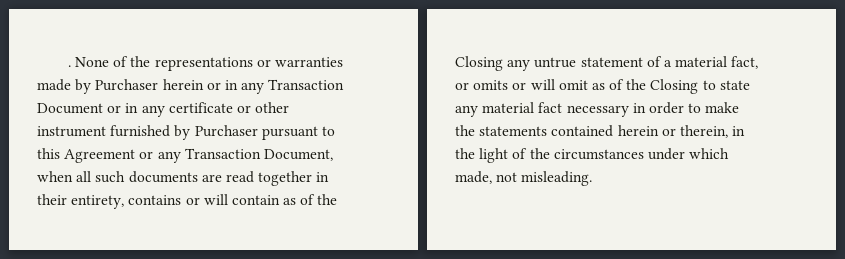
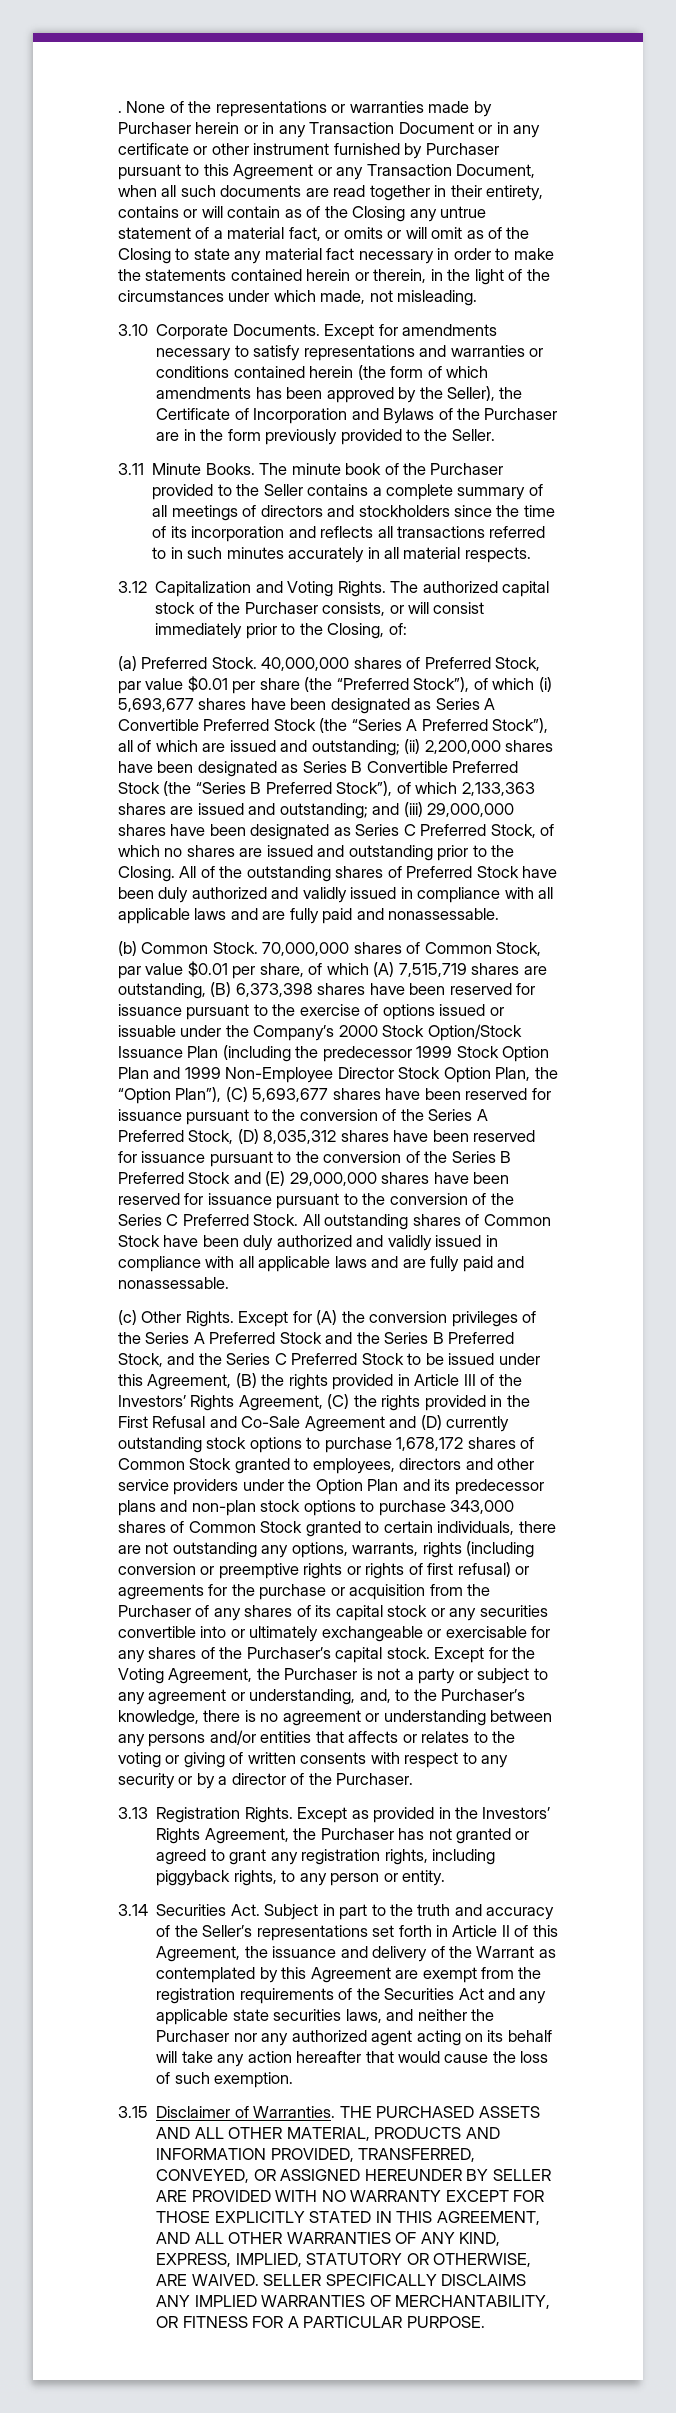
(593, 178) none -> [118,324,498,340] [156,345,543,361] [156,365,488,380] [156,386,523,403] [156,408,558,424] [156,429,495,445] [118,463,504,475] [152,484,543,500] [152,505,555,521] [152,526,546,542] [152,547,531,563] [118,581,549,597] [155,602,485,616] [155,623,407,639] [118,656,541,671] [118,676,552,694] [118,698,496,714] [118,718,549,733] [118,739,554,756] [118,761,519,777] [118,781,535,796] [118,802,515,819] [118,824,555,840] [118,845,515,861] [118,866,558,882] [118,887,554,903] [118,908,500,924] [118,941,542,956] [118,961,547,979] [118,982,536,999] [118,1004,504,1020] [118,1024,522,1041] [118,1045,550,1062] [118,1067,558,1083] [118,1087,551,1104] [118,1109,488,1125] [118,1129,536,1144] [118,1151,512,1167] [118,1171,510,1186] [118,1193,514,1209] [118,1214,551,1230] [118,1235,498,1251] [118,1256,525,1272] [118,1277,229,1289] [118,1310,537,1327] [118,1332,515,1344] [118,1353,540,1367] [118,1373,522,1390] [118,1394,530,1411] [118,1415,510,1432] [118,1437,535,1453] [118,1458,535,1474] [118,1479,544,1495] [118,1500,515,1516] [118,1521,556,1537] [118,1541,535,1558] [118,1562,530,1579] [118,1584,491,1600] [118,1605,548,1621] [118,1626,551,1642] [118,1647,536,1663] [118,1668,548,1684] [118,1689,526,1705] [118,1710,553,1726] [118,1730,516,1747] [118,1752,509,1768] [118,1773,414,1789] [118,1807,551,1823] [156,1828,530,1844] [156,1849,495,1865] [156,1870,445,1886] [118,1904,555,1920] [156,1925,558,1941] [156,1946,556,1962] [156,1967,542,1983] [156,1988,547,2004] [156,2009,494,2025] [156,2030,552,2046] [156,2051,549,2067] [156,2072,294,2088] [118,2106,540,2118] [156,2127,500,2141] [156,2148,476,2162] [156,2169,551,2183] [156,2190,544,2202] [156,2211,540,2225] [156,2232,500,2246] [156,2253,532,2267] [156,2274,527,2286] [156,2295,551,2309] [156,2316,485,2328] // 3.10 Corporate Documents. Except for amendments necessary to satisfy representations and warranties or conditions contained herein (the form of which amendments has been approved by the Seller), the Certificate of Incorporation and Bylaws of the Purchaser are in the form previously provided to the Seller. // 3.11 Minute Books. The minute book of the Purchaser provided to the Seller contains a complete summary of all meetings of directors and stockholders since the time of its incorporation and reflects all transactions referred to in such minutes accurately in all material respects. // 3.12 Capitalization and Voting Rights. The authorized capital stock of the Purchaser consists, or will consist immediately prior to the Closing, of: // (a) Preferred Stock. 40,000,000 shares of Preferred Stock, par value $0.01 per share (the “Preferred Stock”), of which (i) 5,693,677 shares have been designated as Series A Convertible Preferred Stock (the “Series A Preferred Stock”), all of which are issued and outstanding; (ii) 2,200,000 shares have been designated as Series B Convertible Preferred Stock (the “Series B Preferred Stock”), of which 2,133,363 shares are issued and outstanding; and (iii) 29,000,000 shares have been designated as Series C Preferred Stock, of which no shares are issued and outstanding prior to the Closing. All of the outstanding shares of Preferred Stock have been duly authorized and validly issued in compliance with all applicable laws and are fully paid and nonassessable. // (b) Common Stock. 70,000,000 shares of Common Stock, par value $0.01 per share, of which (A) 7,515,719 shares are outstanding, (B) 6,373,398 shares have been reserved for issuance pursuant to the exercise of options issued or issuable under the Company’s 2000 Stock Option/Stock Issuance Plan (including the predecessor 1999 Stock Option Plan and 1999 Non-Employee Director Stock Option Plan, the “Option Plan”), (C) 5,693,677 shares have been reserved for issuance pursuant to the conversion of the Series A Preferred Stock, (D) 8,035,312 shares have been reserved for issuance pursuant to the conversion of the Series B Preferred Stock and (E) 29,000,000 shares have been reserved for issuance pursuant to the conversion of the Series C Preferred Stock. All outstanding shares of Common Stock have been duly authorized and validly issued in compliance with all applicable laws and are fully paid and nonassessable. // (c) Other Rights. Except for (A) the conversion privileges of the Series A Preferred Stock and the Series B Preferred Stock, and the Series C Preferred Stock to be issued under this Agreement, (B) the rights provided in Article III of the Investors’ Rights Agreement, (C) the rights provided in the First Refusal and Co-Sale Agreement and (D) currently outstanding stock options to purchase 1,678,172 shares of Common Stock granted to employees, directors and other service providers under the Option Plan and its predecessor plans and non-plan stock options to purchase 343,000 shares of Common Stock granted to certain individuals, there are not outstanding any options, warrants, rights (including conversion or preemptive rights or rights of first refusal) or agreements for the purchase or acquisition from the Purchaser of any shares of its capital stock or any securities convertible into or ultimately exchangeable or exercisable for any shares of the Purchaser’s capital stock. Except for the Voting Agreement, the Purchaser is not a party or subject to any agreement or understanding, and, to the Purchaser’s knowledge, there is no agreement or understanding between any persons and/or entities that affects or relates to the voting or giving of written consents with respect to any security or by a director of the Purchaser. // 3.13 Registration Rights. Except as provided in the Investors’ Rights Agreement, the Purchaser has not granted or agreed to grant any registration rights, including piggyback rights, to any person or entity. // 3.14 Securities Act. Subject in part to the truth and accuracy of the Seller’s representations set forth in Article II of this Agreement, the issuance and delivery of the Warrant as contemplated by this Agreement are exempt from the registration requirements of the Securities Act and any applicable state securities laws, and neither the Purchaser nor any authorized agent acting on its behalf will take any action hereafter that would cause the loss of such exemption. // 3.15 Disclaimer of Warranties. THE PURCHASED ASSETS AND ALL OTHER MATERIAL, PRODUCTS AND INFORMATION PROVIDED, TRANSFERRED, CONVEYED, OR ASSIGNED HEREUNDER BY SELLER ARE PROVIDED WITH NO WARRANTY EXCEPT FOR THOSE EXPLICITLY STATED IN THIS AGREEMENT, AND ALL OTHER WARRANTIES OF ANY KIND, EXPRESS, IMPLIED, STATUTORY OR OTHERWISE, ARE WAIVED. SELLER SPECIFICALLY DISCLAIMS ANY IMPLIED WARRANTIES OF MERCHANTABILITY, OR FITNESS FOR A PARTICULAR PURPOSE.

